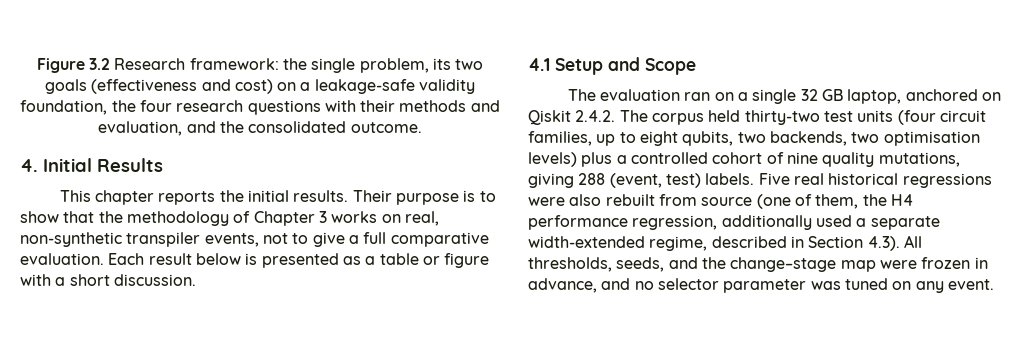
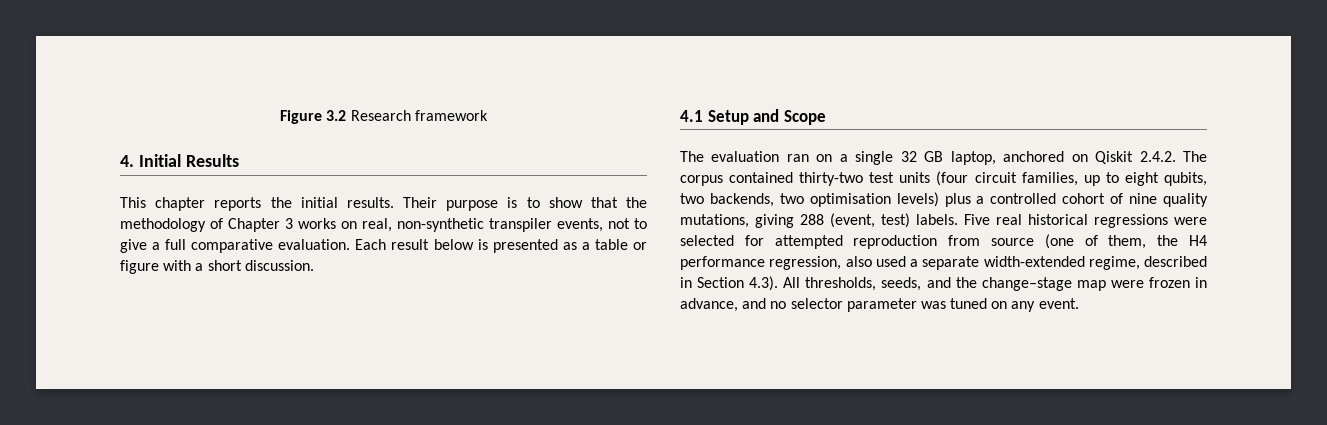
[189,58,484,73] [44,79,476,94] [20,100,500,115] [98,121,422,136] framework: the single problem, its two goals (effectiveness and cost) on a leakage-safe validity foundation, the four research questions with their methods and evaluation, and the consolidated outcome. -> [414,110,488,121] framework
[708,110,741,122] held -> [729,172,794,183] contained
[569,194,655,206] also rebuilt -> [680,235,938,249] selected for attempted reproduction
[721,215,812,230] additionally -> [845,256,872,267] also

